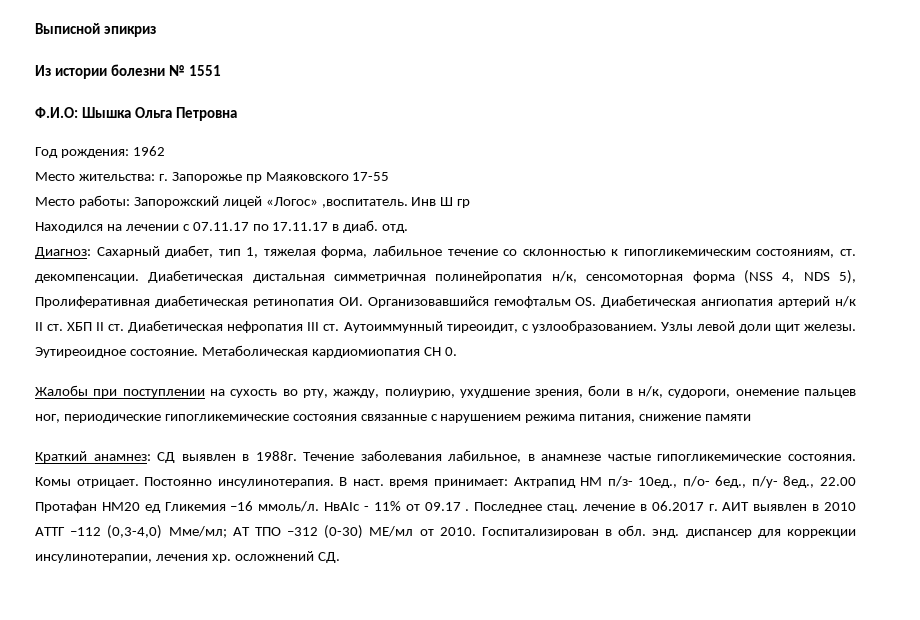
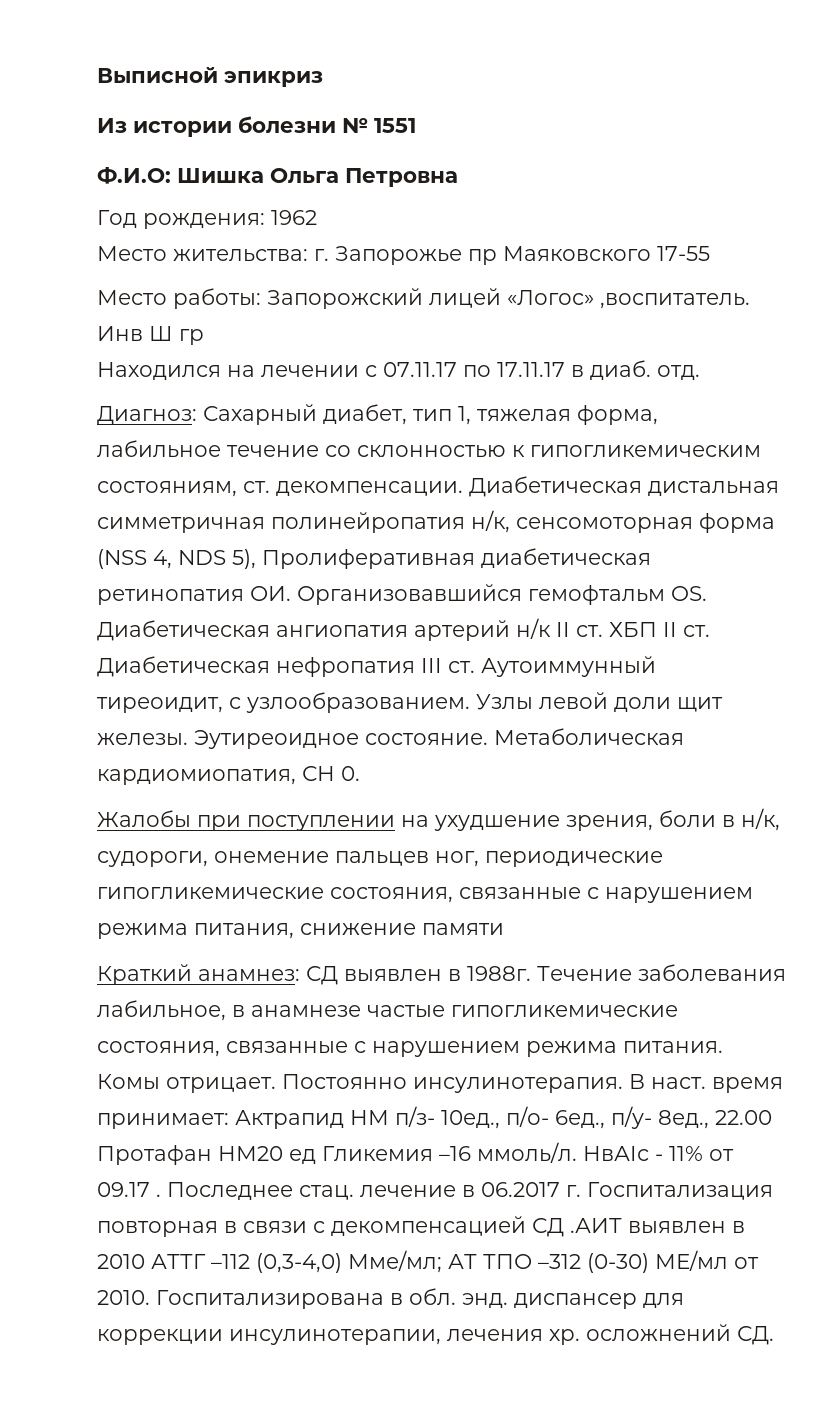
[81,107,131,118] Шышка -> [177,168,264,183] Шишка
[311,349,420,358] кардиомиопатия -> [97,769,296,785] кардиомиопатия,
[230,389,455,398] сухость во рту, жажду, полиурию, -> (429, 821) none
[292,414,357,421] состояния -> [330,887,453,903] состояния,
[788,454,857,461] состояния. -> [97,1041,723,1057] состояния, связанные с нарушением режима питания.
[722,502,750,511] АИТ -> [587,1182,773,1200] [97,1216,622,1237] Госпитализация повторная в связи с декомпенсацией СД .АИТ
[481,527,599,538] Госпитализирован -> [156,1290,384,1309] Госпитализирована

